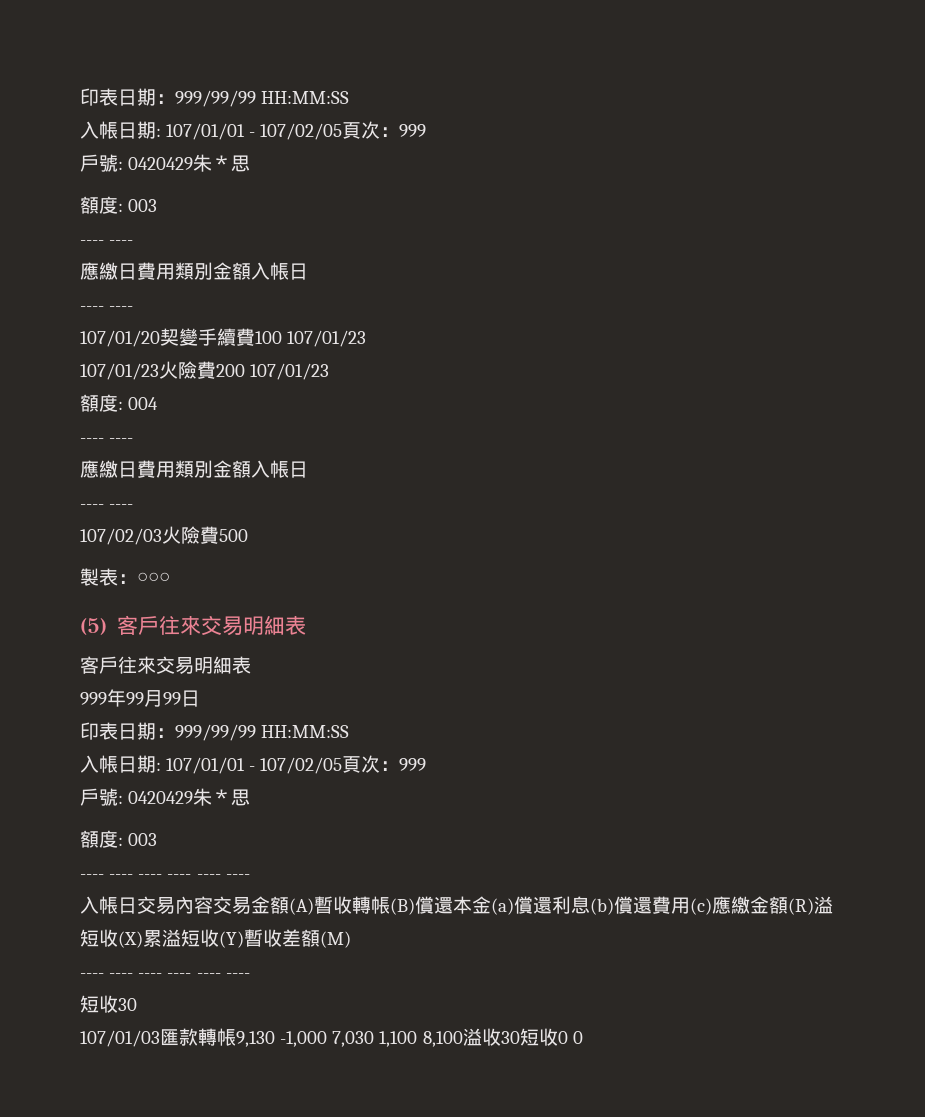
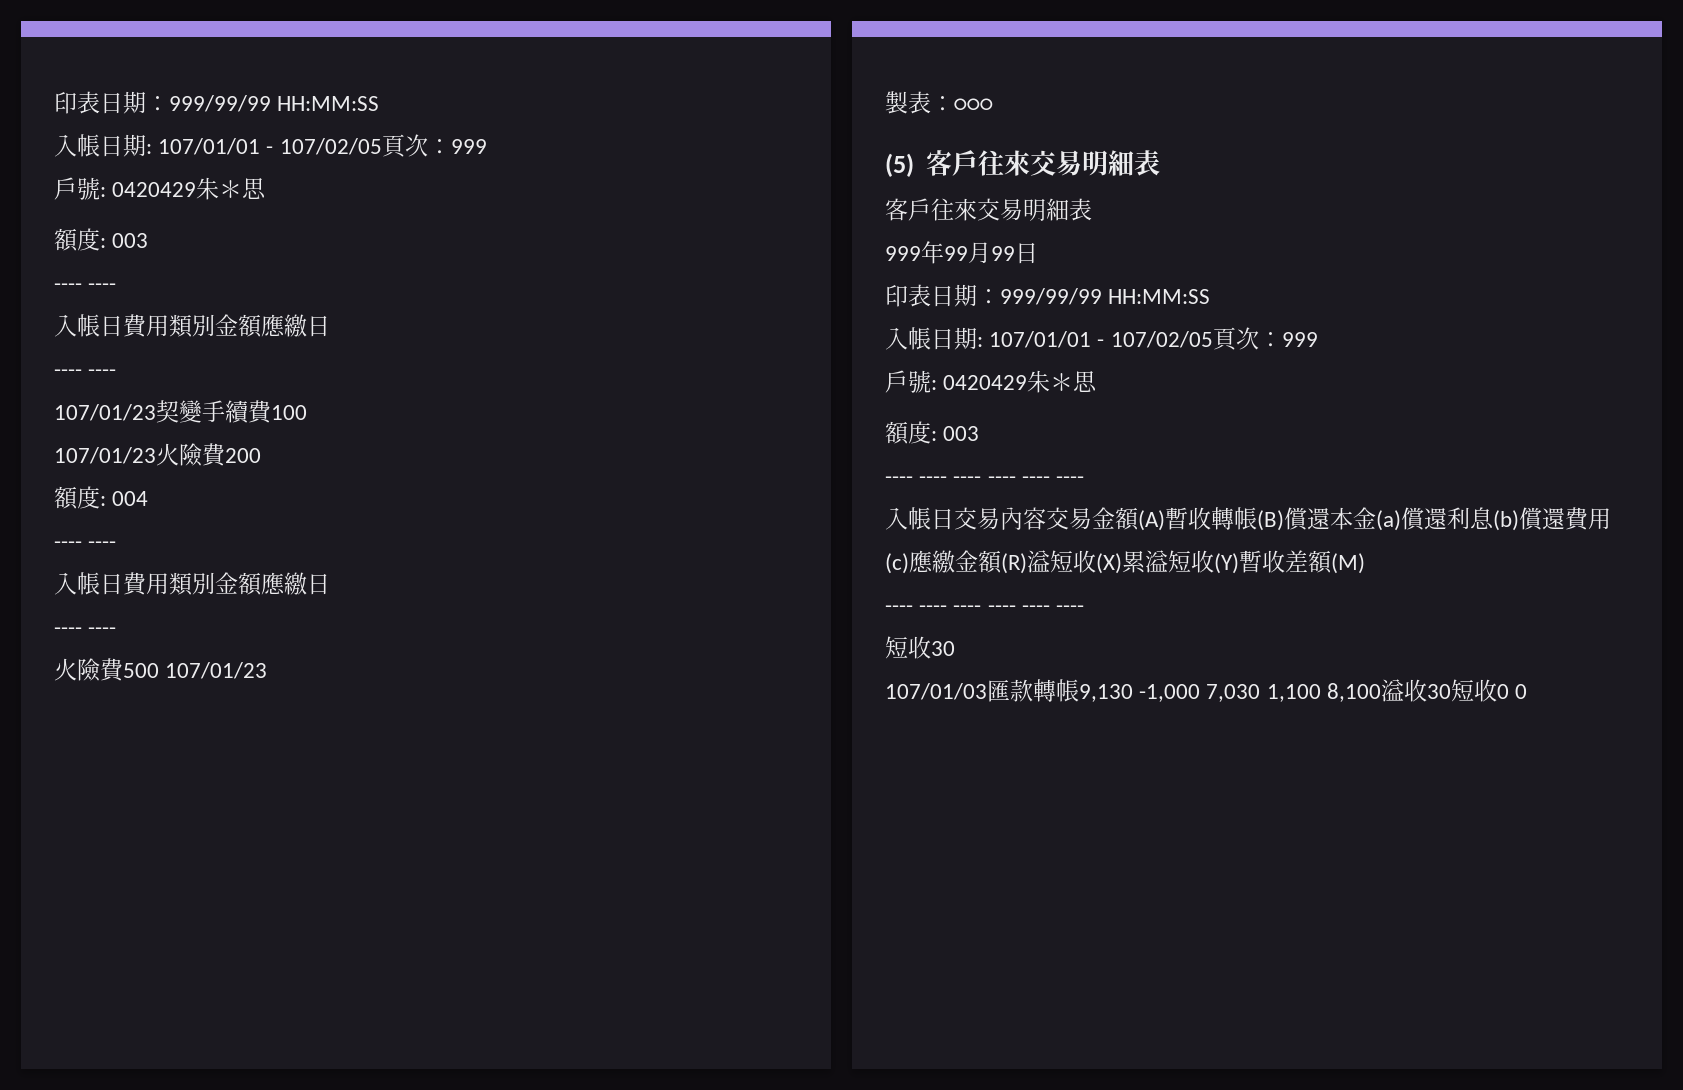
[80,262,308,280] [80,306,134,311] [80,330,160,347] 應繳日費用類別金額入帳日 // ---- ---- // 107/01/20 -> [54,314,330,338] [54,369,117,377] [54,404,156,421] 入帳日費用類別金額應繳日 // ---- ---- // 107/01/23
[287,330,367,347] 107/01/23 -> (307, 412) none
[250,363,330,380] 107/01/23 -> (261, 455) none
[80,460,308,478] [80,504,134,509] [80,528,162,545] 應繳日費用類別金額入帳日 // ---- ---- // 107/02/03 -> [54,572,330,596] [54,627,117,635] 入帳日費用類別金額應繳日 // ---- ---- //
(248, 535) none -> [165,662,268,679] 107/01/23

